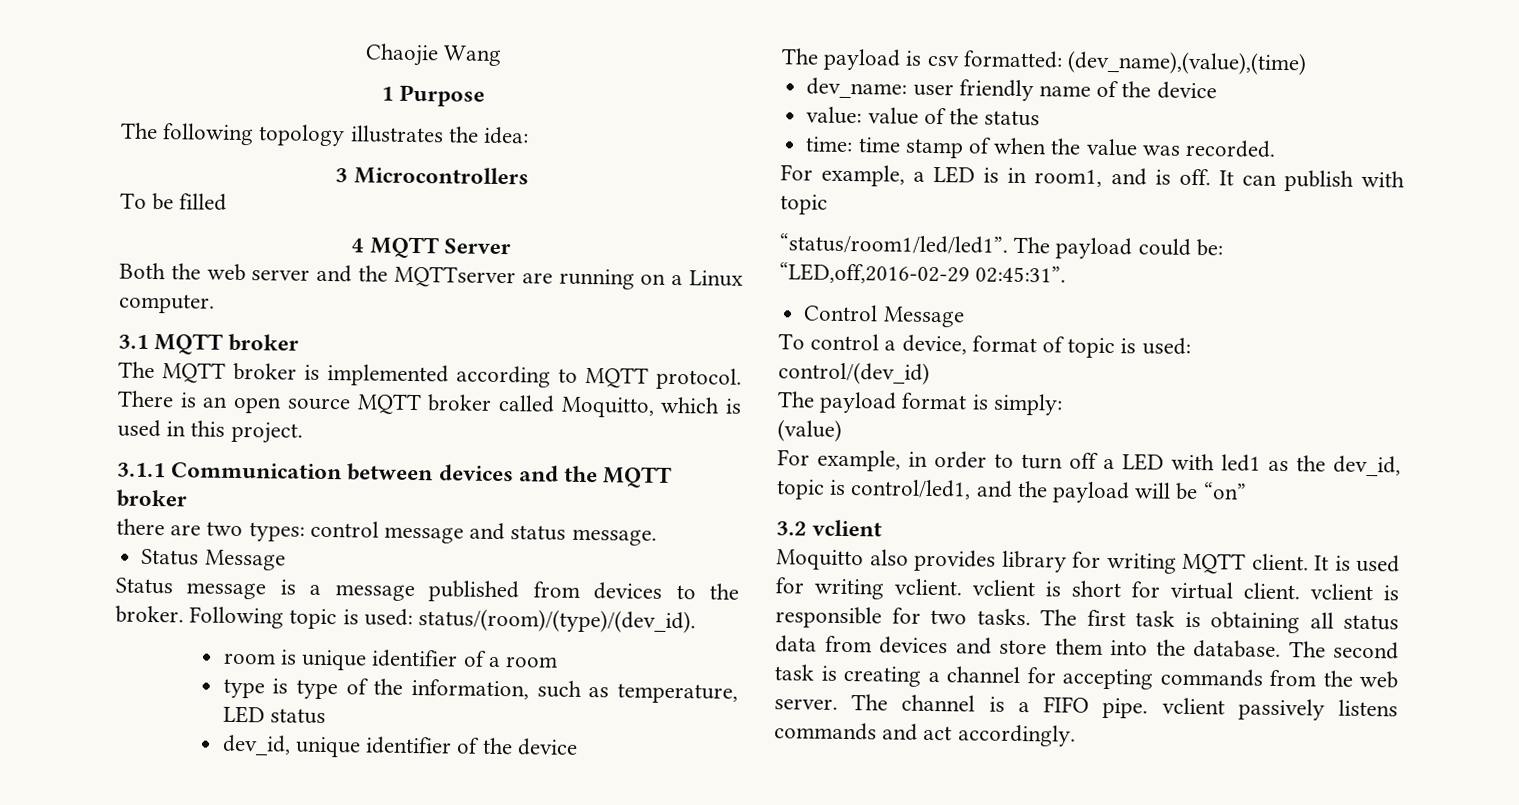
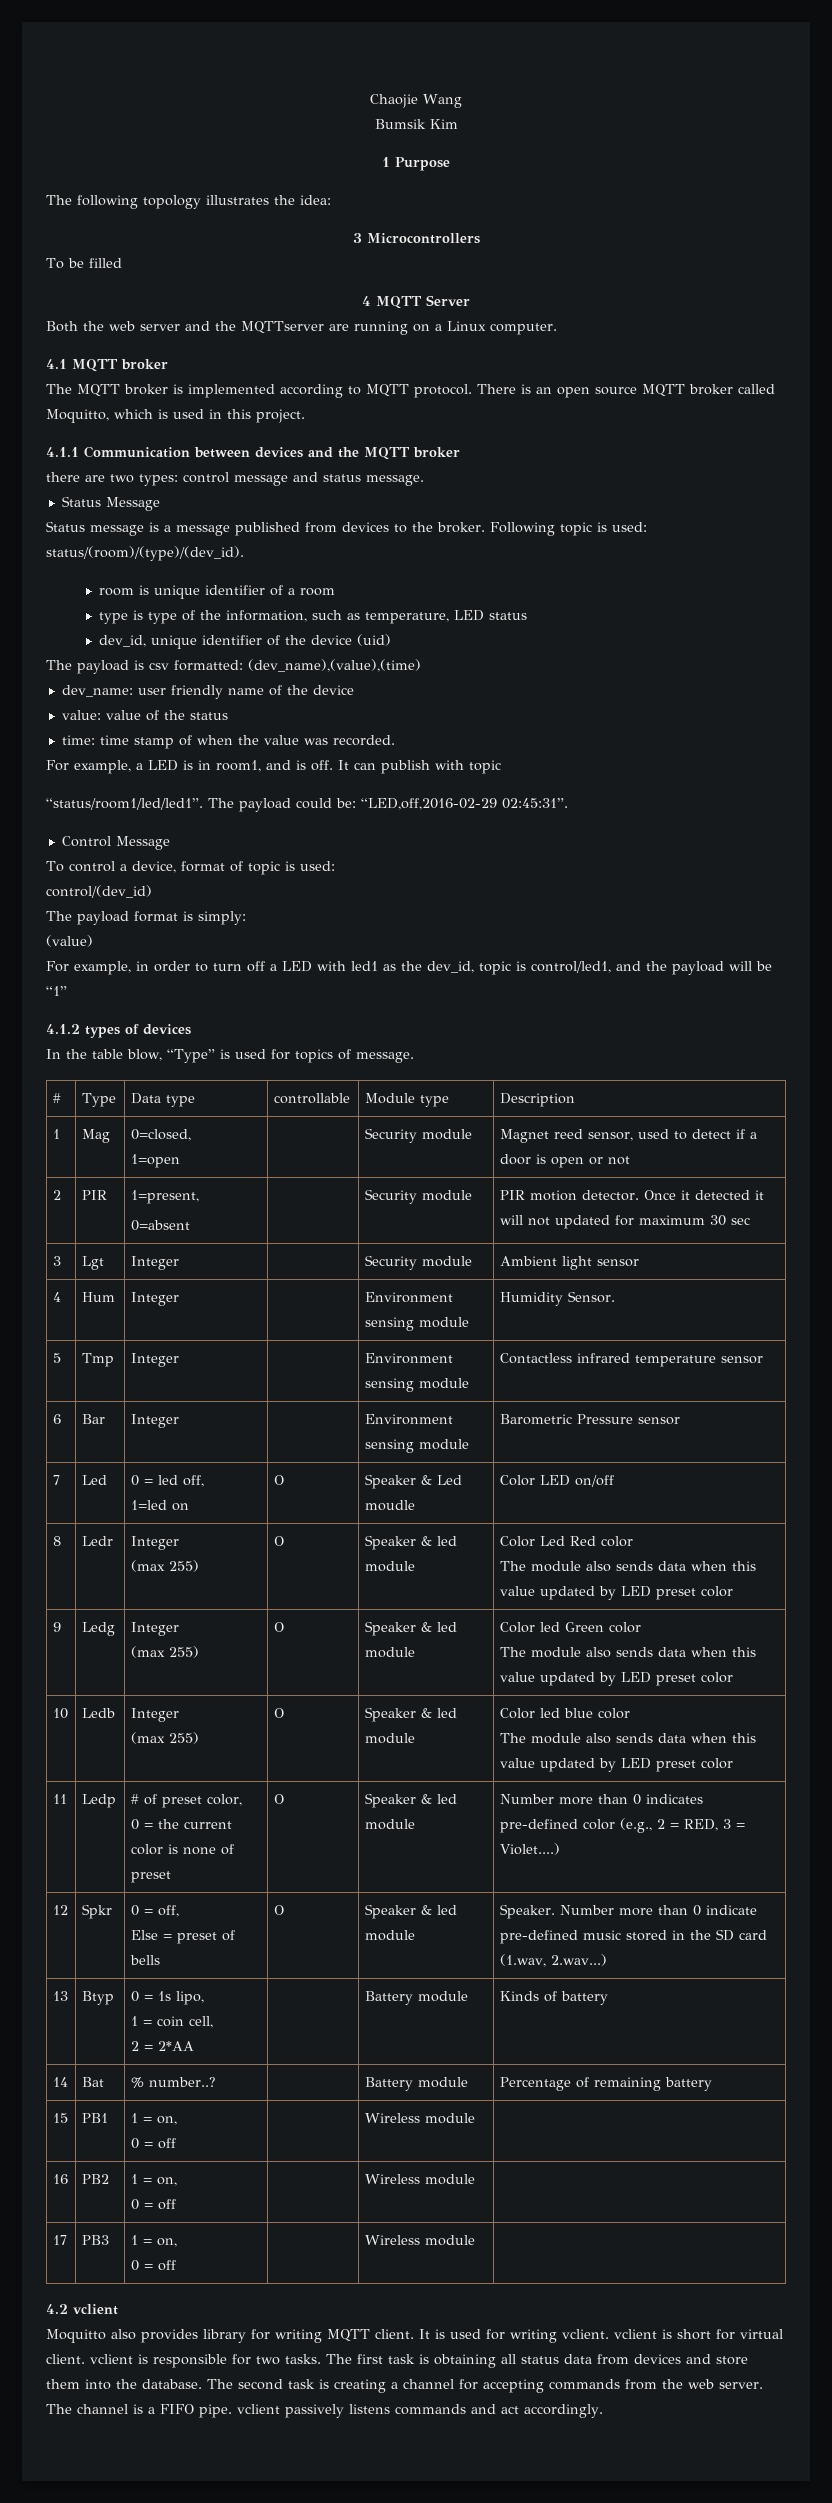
(503, 56) none -> [374,119,458,129] // Bumsik Kim
[118,334,149,349] 3.1 -> [46,359,67,369] 4.1
[117,462,166,478] 3.1.1 -> [46,447,79,457] 4.1.1
(578, 747) none -> [356,634,391,646] (uid)
[1202,482,1247,500] [776,521,807,536] “on” // 3.2 -> [46,986,67,996] [46,1024,191,1038] [46,1049,414,1063] [52,1093,61,1103] [81,1093,116,1107] [130,1093,195,1107] [273,1093,350,1104] [364,1093,449,1107] [499,1093,575,1107] [52,1129,60,1139] [81,1129,110,1143] [130,1129,191,1141] [130,1154,180,1168] [364,1128,472,1143] [499,1129,757,1143] [499,1154,630,1168] [52,1190,61,1200] [81,1190,107,1200] [130,1190,199,1204] [130,1220,190,1231] [364,1189,472,1204] [499,1190,764,1201] [499,1215,750,1229] [52,1256,61,1266] [81,1256,104,1270] [130,1256,179,1270] [364,1255,472,1270] [499,1256,639,1270] [52,1292,61,1302] [81,1292,115,1302] [130,1292,179,1306] [364,1292,453,1303] [364,1317,469,1331] [499,1291,615,1306] [52,1353,61,1363] [81,1353,114,1367] [130,1353,179,1367] [364,1353,453,1364] [364,1378,469,1392] [499,1353,763,1367] [52,1414,61,1424] [81,1414,105,1424] [130,1414,179,1428] [364,1414,453,1425] [364,1439,469,1453] [499,1414,680,1425] [52,1475,60,1485] [81,1475,107,1485] [130,1475,204,1487] [130,1500,189,1511] [273,1475,284,1485] [364,1474,462,1489] [364,1500,415,1511] [499,1475,614,1487] [52,1536,61,1546] [81,1536,113,1546] [130,1536,179,1550] [130,1560,199,1572] [273,1536,284,1546] [364,1535,457,1550] [364,1561,415,1572] [499,1536,633,1547] [499,1561,756,1572] [499,1586,733,1600] [52,1622,61,1632] [81,1622,115,1636] [130,1622,179,1636] [130,1646,199,1658] [273,1622,284,1632] [364,1621,457,1636] [364,1647,415,1658] [499,1622,641,1633] [499,1647,756,1658] [499,1672,733,1686] [52,1708,68,1719] [81,1708,115,1718] [130,1708,179,1722] [130,1732,199,1744] [273,1708,284,1718] [364,1707,457,1722] [364,1733,415,1744] [499,1708,630,1719] [499,1733,756,1744] [499,1758,733,1772] [52,1794,67,1804] [81,1794,116,1808] [130,1794,242,1808] [130,1819,232,1830] [130,1844,234,1855] [130,1871,171,1883] [273,1794,284,1804] [364,1793,457,1808] [364,1819,415,1830] [499,1794,703,1805] [499,1818,745,1833] [499,1843,560,1855] [52,1905,68,1915] [81,1904,112,1919] [130,1905,179,1917] [130,1930,235,1944] [129,1955,160,1965] [273,1905,284,1915] [364,1904,457,1919] [364,1930,415,1941] [499,1904,757,1919] [499,1929,767,1944] [499,1954,607,1967] [52,1991,68,2001] [81,1991,114,2005] [130,1991,204,2005] [130,2016,213,2028] [130,2041,194,2051] [364,1991,468,2005] [499,1991,608,2005] [52,2077,68,2087] [81,2077,104,2087] [130,2077,216,2088] [364,2077,468,2091] [499,2077,712,2091] [52,2113,68,2123] [81,2113,108,2123] [130,2113,177,2125] [130,2138,176,2149] [364,2113,475,2124] [52,2174,68,2184] [81,2174,109,2184] [130,2174,177,2186] [130,2199,176,2210] [364,2174,475,2185] [52,2235,67,2245] [81,2235,109,2245] [130,2235,177,2247] [130,2260,176,2271] [364,2235,475,2246] [46,2304,68,2314] “1” // 4.1.2 types of devices // In the table blow, “Type” is used for topics of message. // # | Type | Data type | controllable | Module type | Description // 1 | Mag | 0=closed, // 1=open | | Security module | Magnet reed sensor, used to detect if a door is open or not // 2 | PIR | 1=present, // 0=absent | | Security module | PIR motion detector. Once it detected it will not updated for maximum 30 sec // 3 | Lgt | Integer | | Security module | Ambient light sensor // 4 | Hum | Integer | | Environment sensing module | Humidity Sensor. // 5 | Tmp | Integer | | Environment sensing module | Contactless infrared temperature sensor // 6 | Bar | Integer | | Environment sensing module | Barometric Pressure sensor // 7 | Led | 0 = led off, // 1=led on | O | Speaker & Led moudle | Color LED on/off // 8 | Ledr | Integer // (max 255) | O | Speaker & led module | Color Led Red color // The module also sends data when this value updated by LED preset color // 9 | Ledg | Integer // (max 255) | O | Speaker & led module | Color led Green color // The module also sends data when this value updated by LED preset color // 10 | Ledb | Integer // (max 255) | O | Speaker & led module | Color led blue color // The module also sends data when this value updated by LED preset color // 11 | Ledp | # of preset color, // 0 = the current color is none of preset | O | Speaker & led module | Number more than 0 indicates pre-defined color (e.g., 2 = RED, 3 = Violet....) // 12 | Spkr | 0 = off, // Else = preset of bells | O | Speaker & led module | Speaker. Number more than 0 indicate pre-defined music stored in the SD card (1.wav, 2.wav...) // 13 | Btyp | 0 = 1s lipo, // 1 = coin cell, // 2 = 2*AA | | Battery module | Kinds of battery // 14 | Bat | % number..? | | Battery module | Percentage of remaining battery // 15 | PB1 | 1 = on, // 0 = off | | Wireless module | // 16 | PB2 | 1 = on, // 0 = off | | Wireless module | // 17 | PB3 | 1 = on, // 0 = off | | Wireless module | // 4.2

